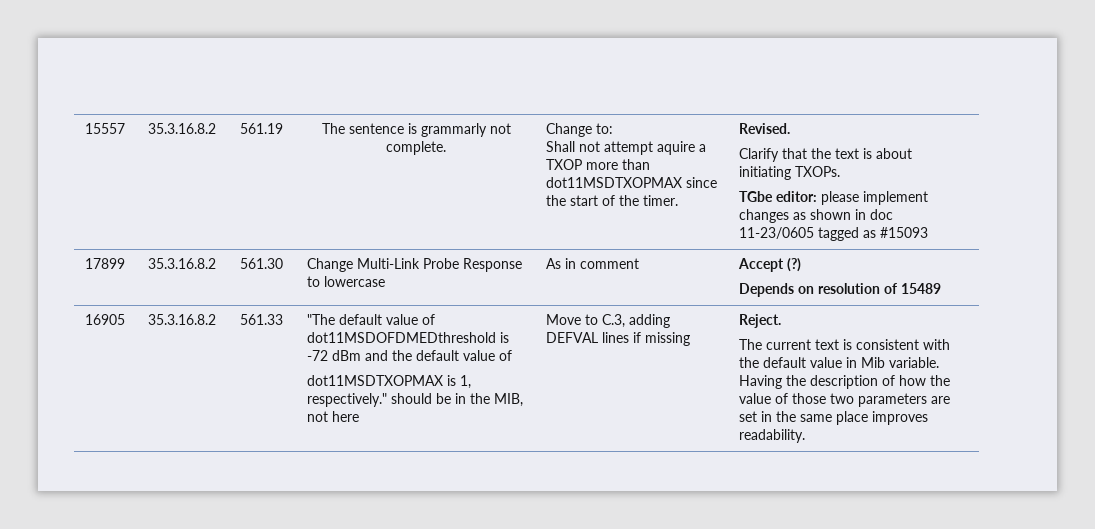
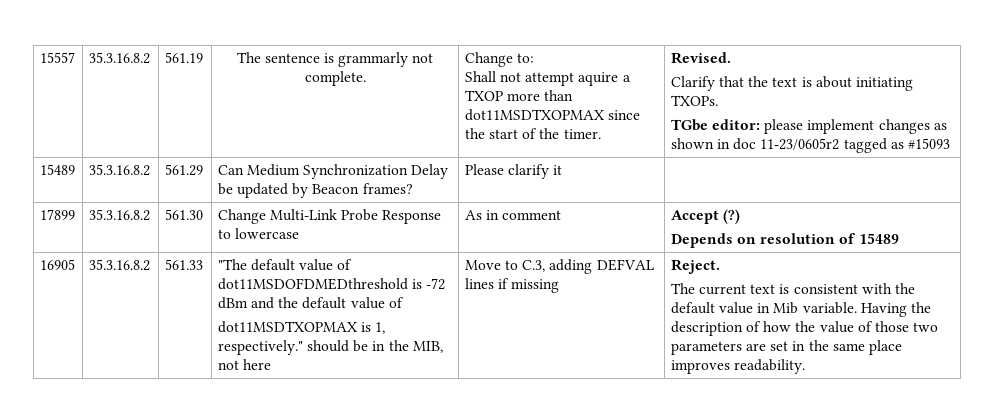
[739,227,815,239] 11-23/0605 -> [760,138,840,150] 11-23/0605r2
(929, 232) none -> [39,164,75,175] [88,164,150,176] [164,164,203,176] [217,164,449,179] [217,183,413,198] [464,164,563,179] // 15489 | 35.3.16.8.2 | 561.29 | Can Medium Synchronization Delay be updated by Beacon frames? | Please clarify it |

